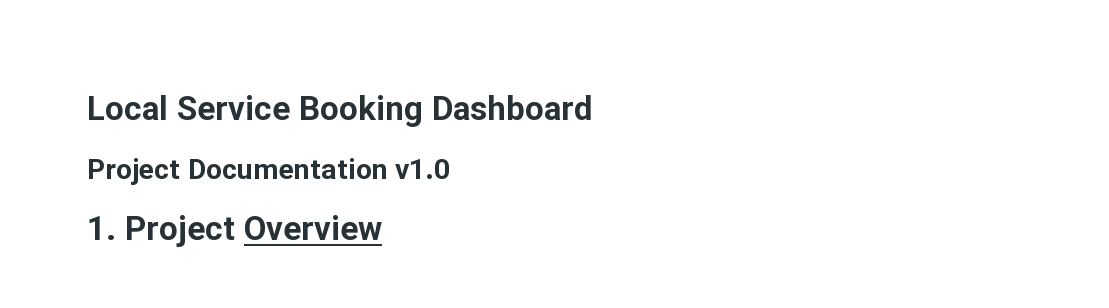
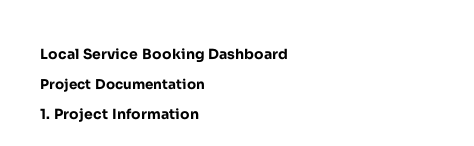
[395,159,451,179] v1.0 -> (205, 84) none
[243,215,382,240] Overview -> [111,108,199,120] Information

